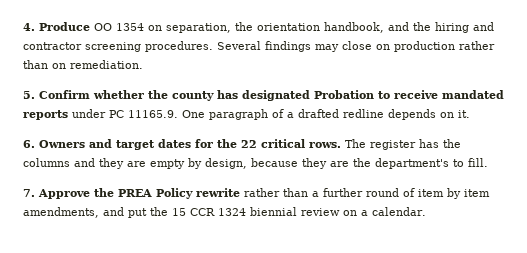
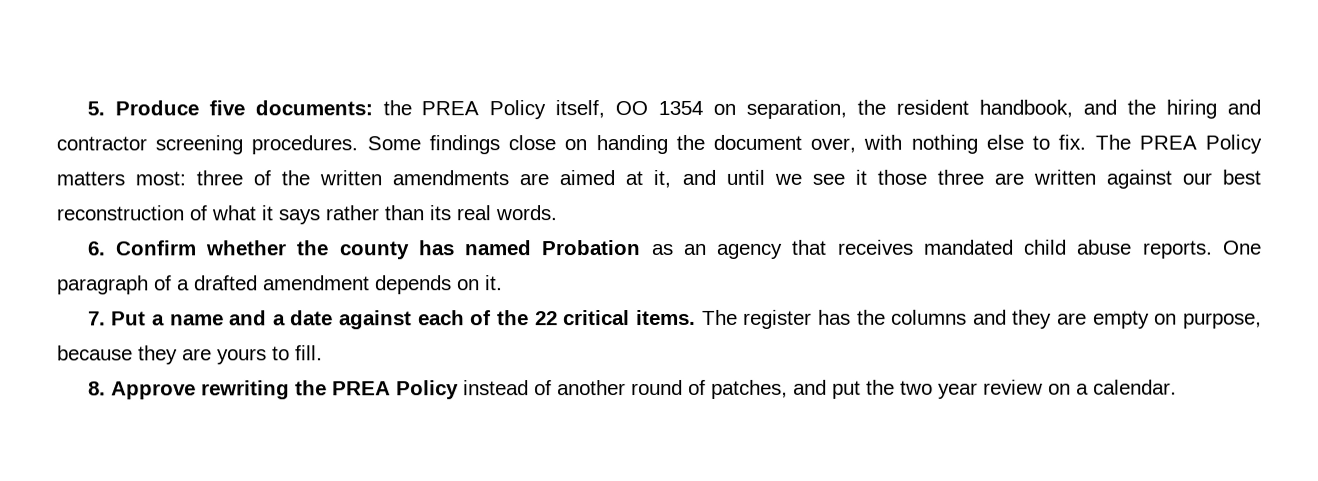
[23,22,90,31] 4. Produce -> [86,100,606,120] 5. Produce five documents: the PREA Policy itself,
[257,23,320,31] orientation -> [896,99,970,115] resident
[217,41,495,52] [23,60,143,69] [23,91,35,99] Several findings may close on production rather than on remediation. // 5. -> [366,134,1262,155] [56,169,1261,189] [56,205,557,225] [87,241,106,256] Some findings close on handing the document over, with nothing else to fix. The PREA Policy matters most: three of the written amendments are aimed at it, and until we see it those three are written against our best reconstruction of what it says rather than its real words. // 6.
[242,90,504,101] [23,109,178,120] designated Probation to receive mandated reports under PC 11165.9. -> [464,239,1213,259] named Probation as an agency that receives mandated child abuse reports.
[343,109,384,118] redline -> [263,275,370,291] amendment
[23,139,213,150] 6. Owners and target dates for -> [87,310,492,330] 7. Put a name and a date against each of
[309,142,341,148] rows. -> [635,309,696,326] items.
[188,158,247,169] by design, -> [1154,312,1262,329] on purpose,
[353,158,449,169] the department's -> [217,348,267,365] yours
[23,188,490,199] [23,207,297,218] 7. Approve the PREA Policy rewrite rather than a further round of item by item amendments, and put the 15 CCR 1324 biennial -> [87,379,978,400] 8. Approve rewriting the PREA Policy instead of another round of patches, and put the two year

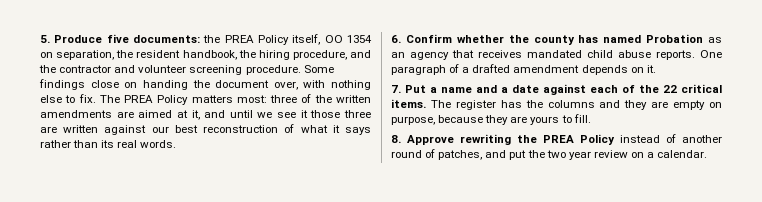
[1083,99,1261,119] [56,135,359,155] and the hiring and contractor screening procedures. -> [238,50,371,60] [39,65,301,75] the hiring procedure, and the contractor and volunteer screening procedure.

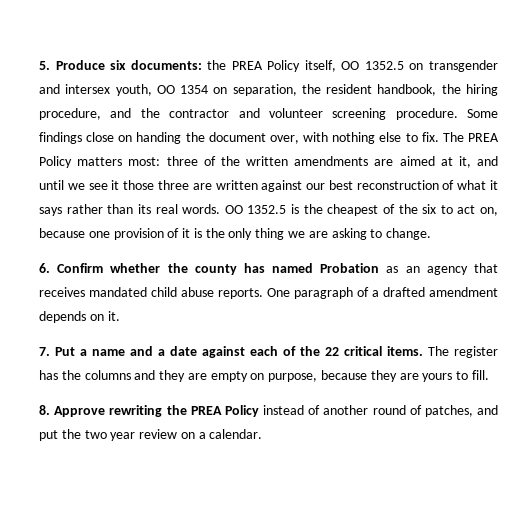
[106,34,129,43] five -> [110,60,127,70] six
(343, 39) none -> [364,60,499,72] [39,84,175,96] 1352.5 on transgender and intersex youth, OO
(177, 144) none -> [224,204,498,216] [39,228,432,240] OO 1352.5 is the cheapest of the six to act on, because one provision of it is the only thing we are asking to change.

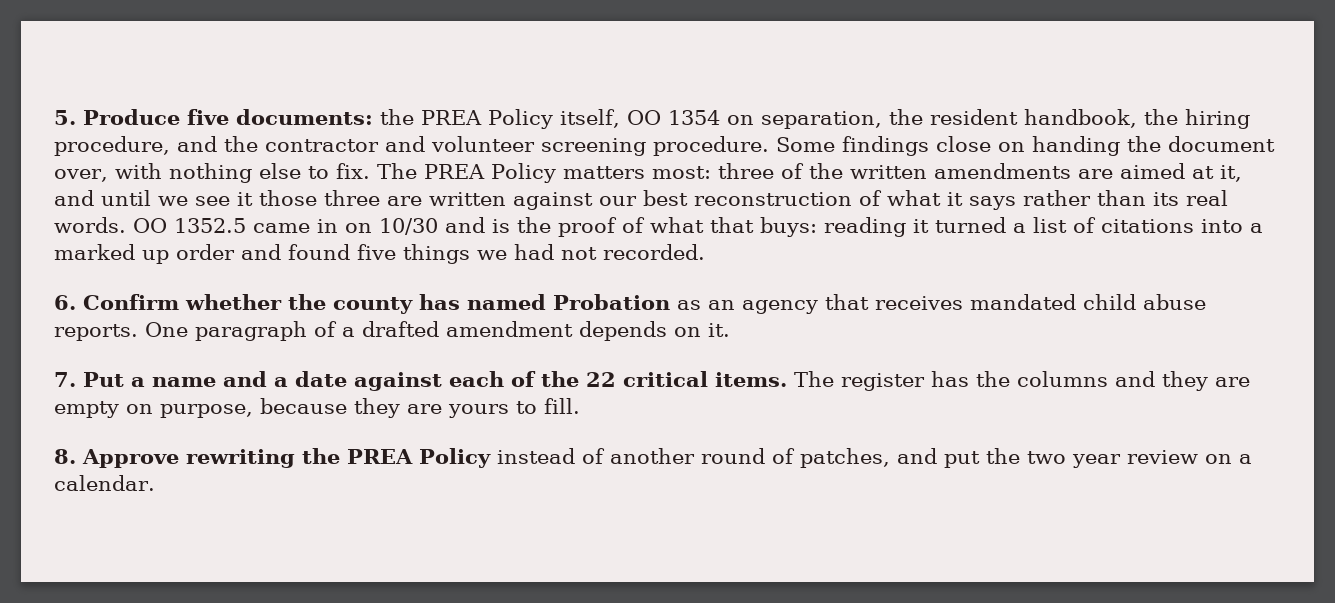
[110,60,127,70] six -> [187,109,229,125] five
[364,60,499,72] [39,84,175,96] 1352.5 on transgender and intersex youth, OO -> (661, 117) none
[291,204,498,216] [39,228,432,240] is the cheapest of the six to act on, because one provision of it is the only thing we are asking to change. -> [253,217,1263,237] [54,244,705,264] came in on 10/30 and is the proof of what that buys: reading it turned a list of citations into a marked up order and found five things we had not recorded.

